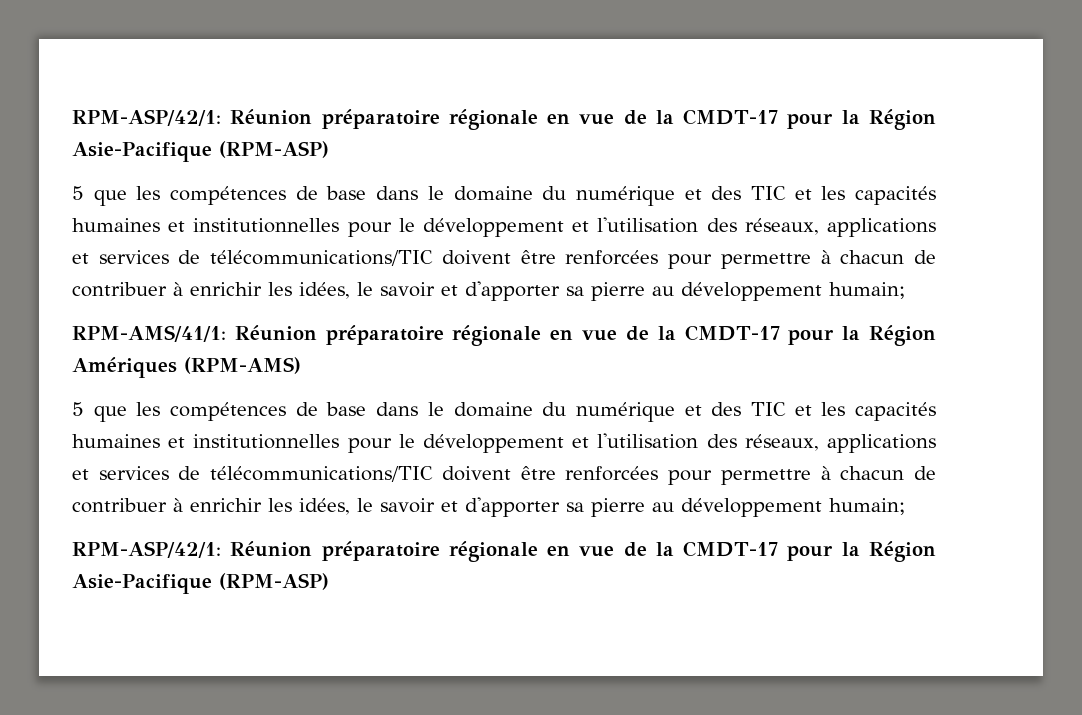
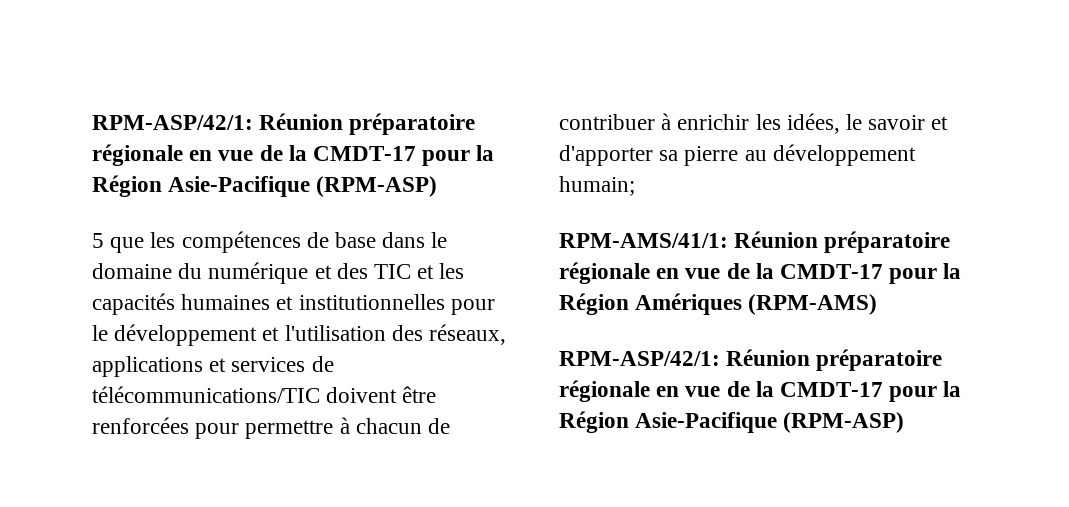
[72,402,936,422] [72,433,937,453] [72,466,937,485] [72,497,905,517] // 5 que les compétences de base dans le domaine du numérique et des TIC et les capacités humaines et institutionnelles pour le développement et l'utilisation des réseaux, applications et services de télécommunications/TIC doivent être renforcées pour permettre à chacun de contribuer à enrichir les idées, le savoir et d'apporter sa pierre au développement humain; -> (878, 304) none

